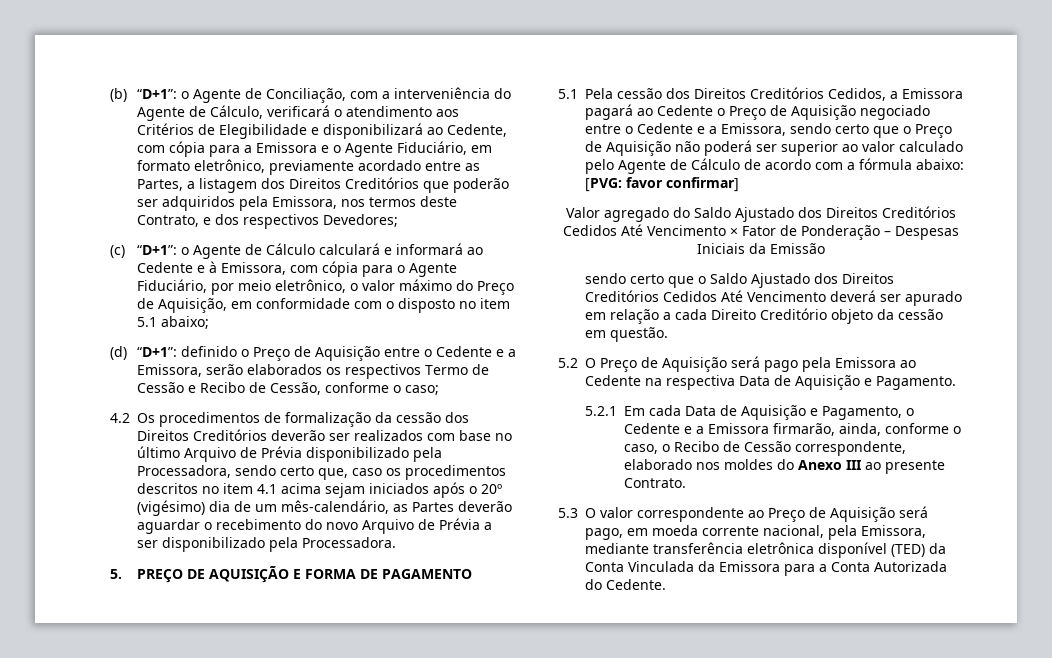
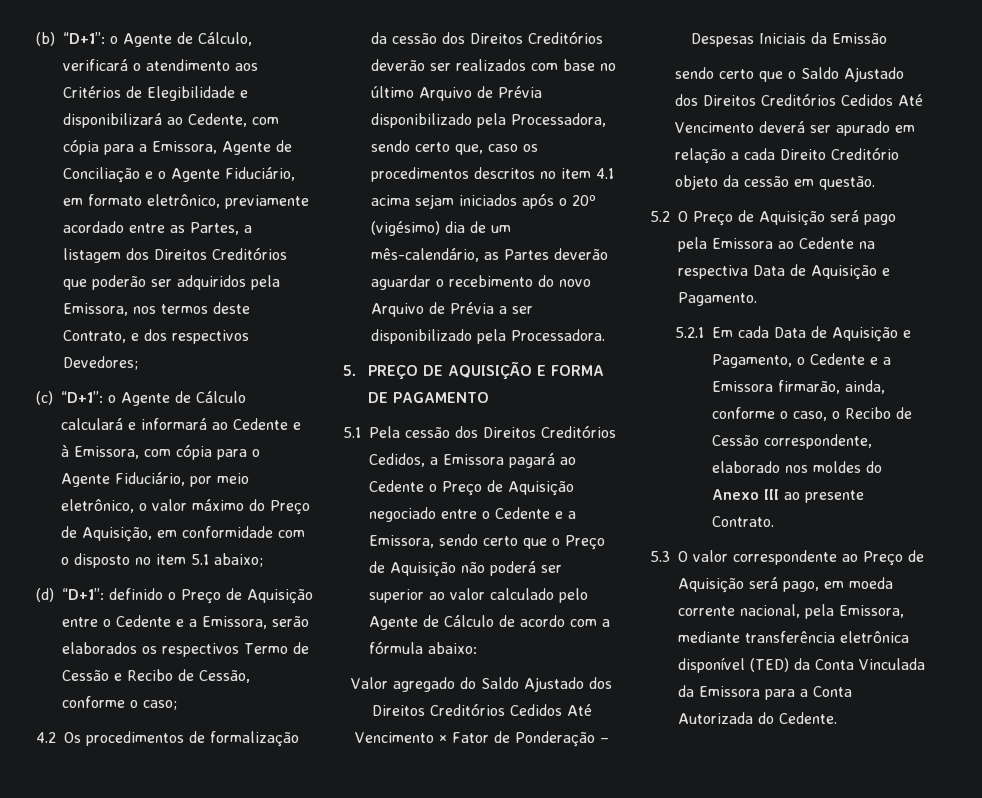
[265,87,511,103] [136,106,206,121] Conciliação, com a interveniência do Agente de -> (193, 38) none
[255,142,317,153] Emissora -> [152,140,292,155] [63,167,140,183] Emissora, Agente de Conciliação
[585,177,739,192] [PVG: favor confirmar] -> (477, 648) none

